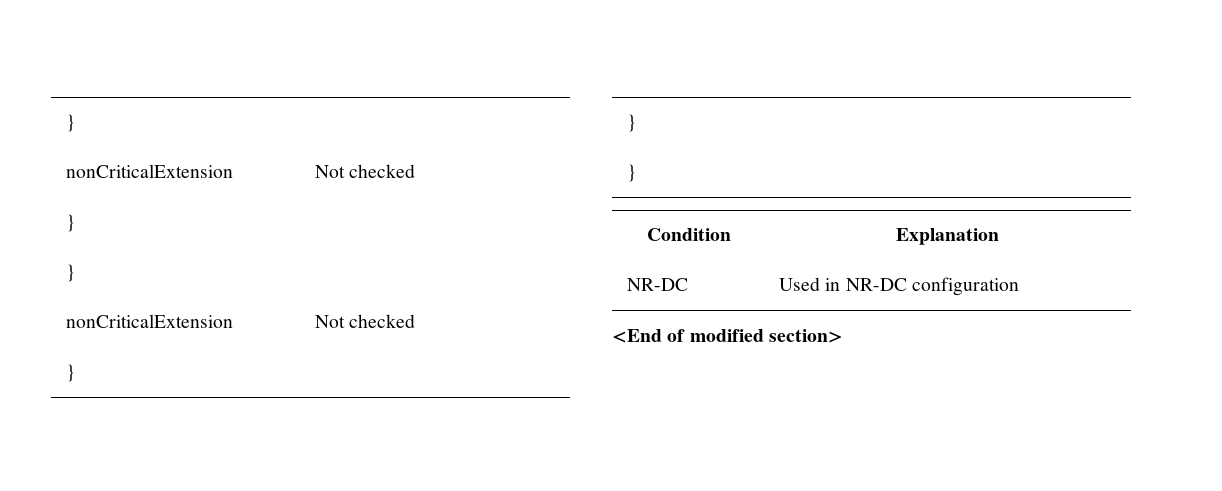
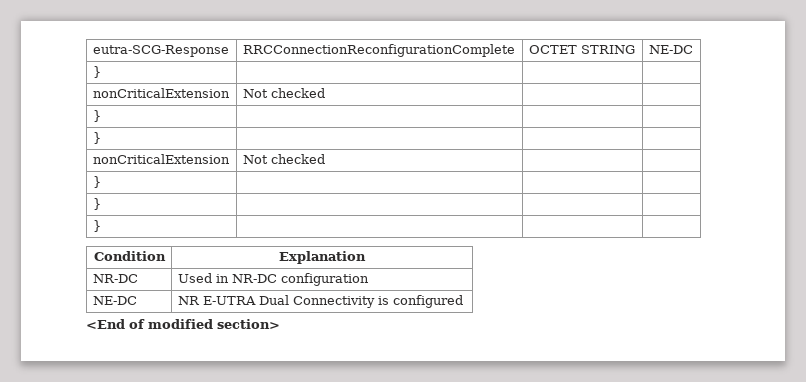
(66, 123) none -> [92,45,229,57] [242,44,515,57] [528,45,635,54] [648,45,693,54] eutra-SCG-Response | RRCConnectionReconfigurationComplete | OCTET STRING | NE-DC //
(1019, 286) none -> [92,296,137,305] [177,295,463,308] // NE-DC | NR E-UTRA Dual Connectivity is configured

